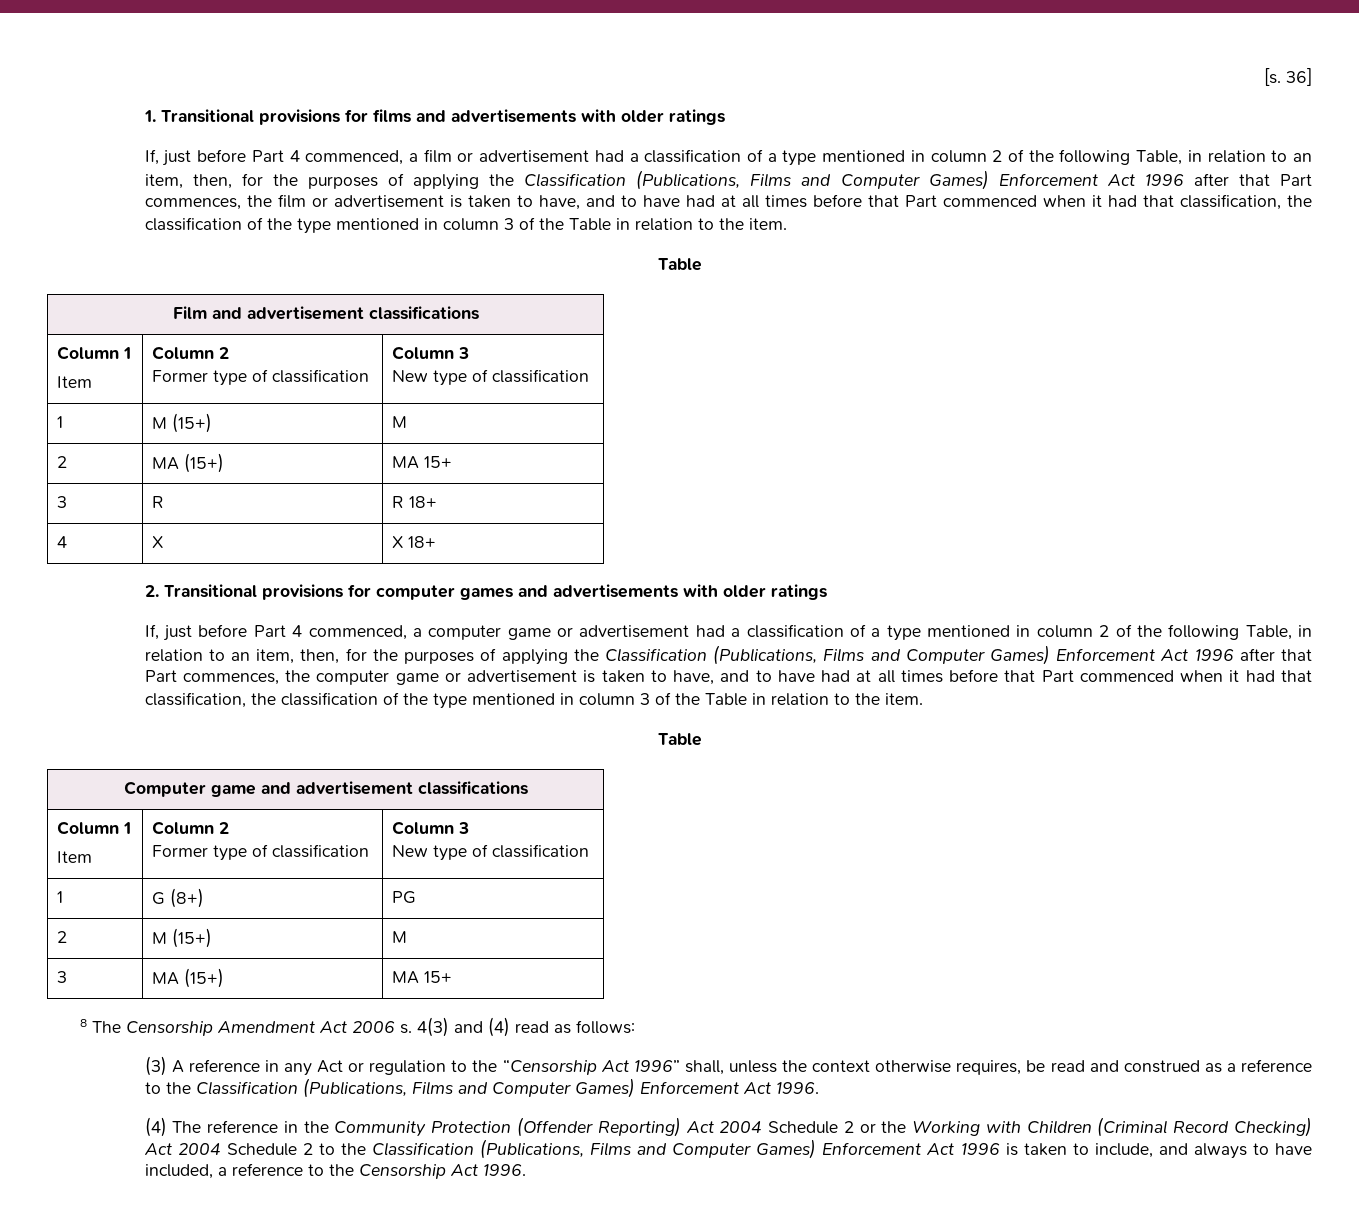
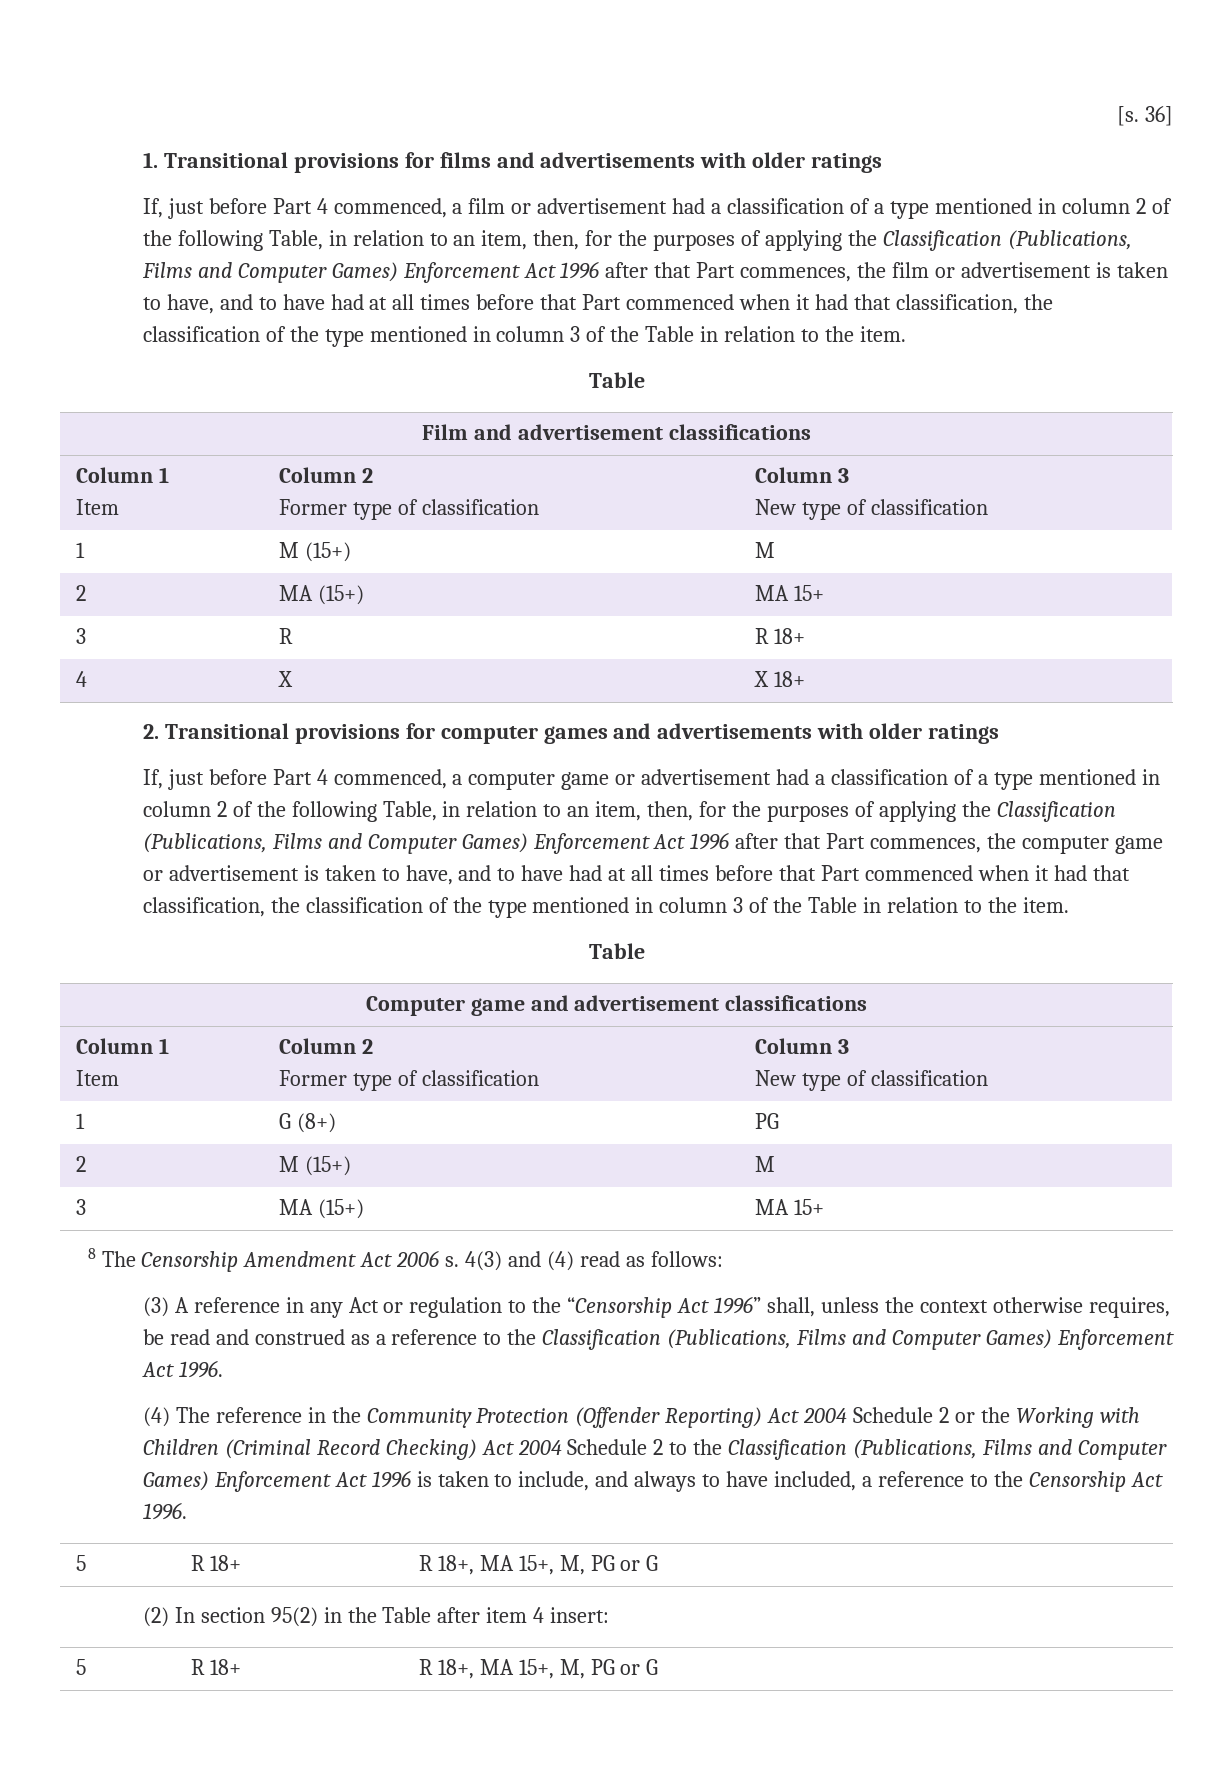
(526, 1170) none -> [75,1555,86,1571] [190,1555,241,1571] [418,1555,659,1575] [142,1607,610,1627] [75,1659,86,1675] [190,1659,241,1675] [418,1659,659,1679] // 5 | R 18+ | R 18+, MA 15+, M, PG or G // (2) In section 95(2) in the Table after item 4 insert: // 5 | R 18+ | R 18+, MA 15+, M, PG or G

